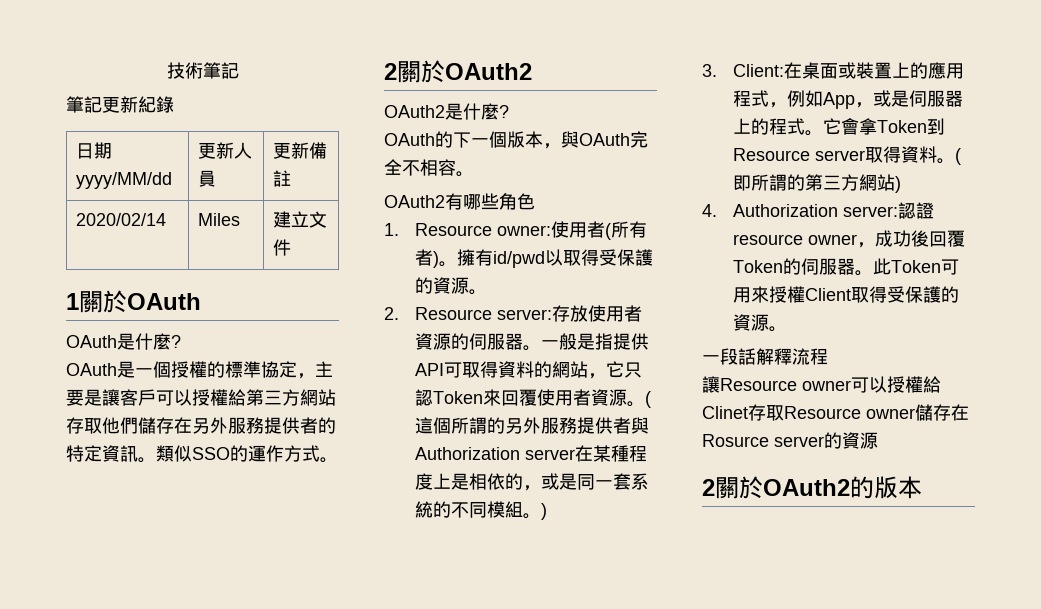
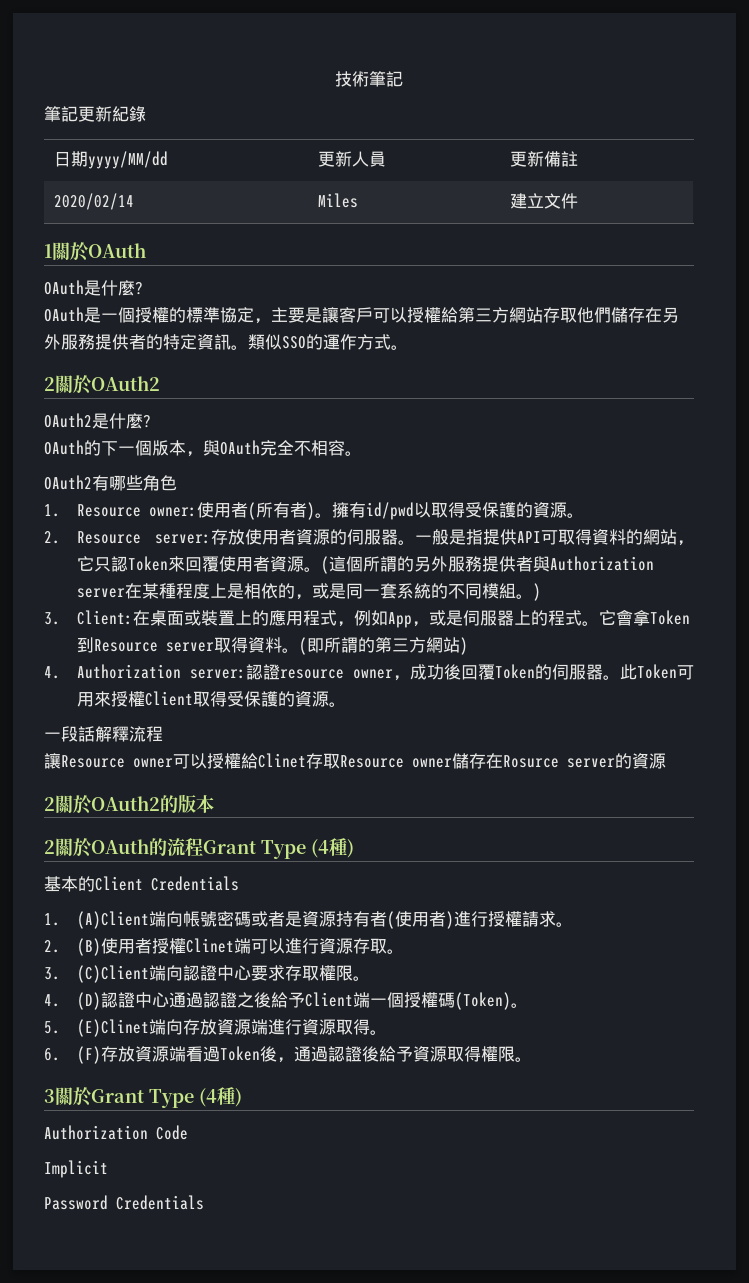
(922, 487) none -> [44,838,354,859] [44,876,239,892] [44,911,573,929] [44,938,404,956] [44,965,370,983] [44,992,528,1010] [44,1019,387,1037] [44,1046,532,1064] [44,1087,242,1108] [44,1125,188,1140] [44,1160,108,1178] [44,1195,204,1210] // 2關於OAuth的流程Grant Type (4種) // 基本的Client Credentials // 1. (A)Client端向帳號密碼或者是資源持有者(使用者)進行授權請求。 // 2. (B)使用者授權Clinet端可以進行資源存取。 // 3. (C)Client端向認證中心要求存取權限。 // 4. (D)認證中心通過認證之後給予Client端一個授權碼(Token)。 // 5. (E)Clinet端向存放資源端進行資源取得。 // 6. (F)存放資源端看過Token後，通過認證後給予資源取得權限。 // 3關於Grant Type (4種) // Authorization Code // Implicit // Password Credentials

